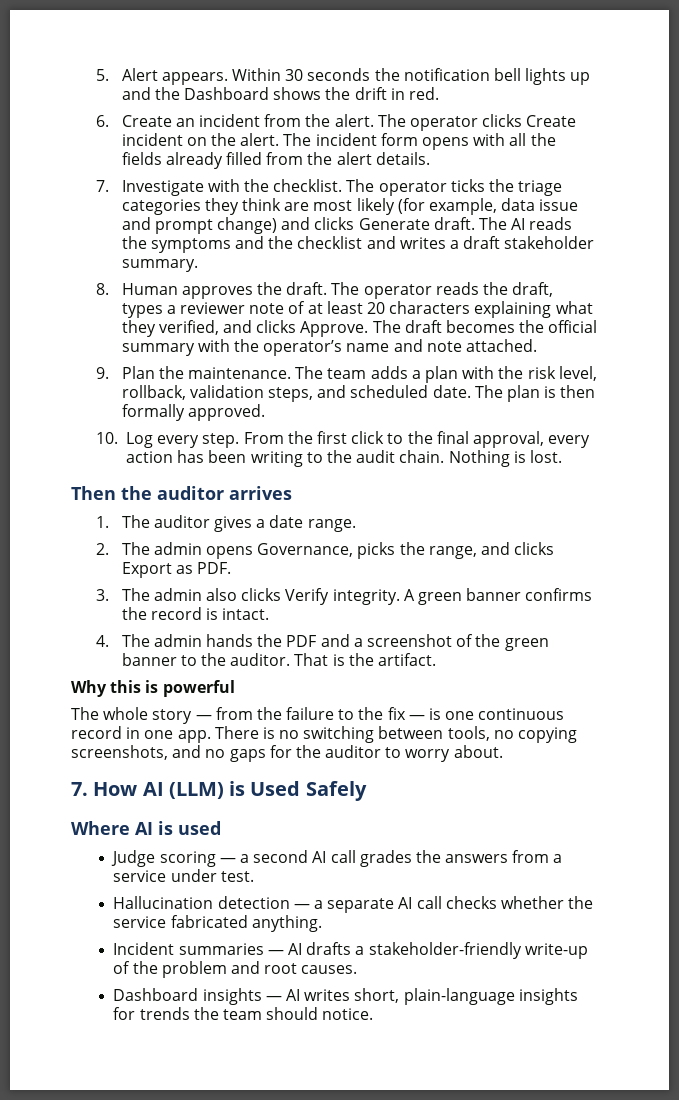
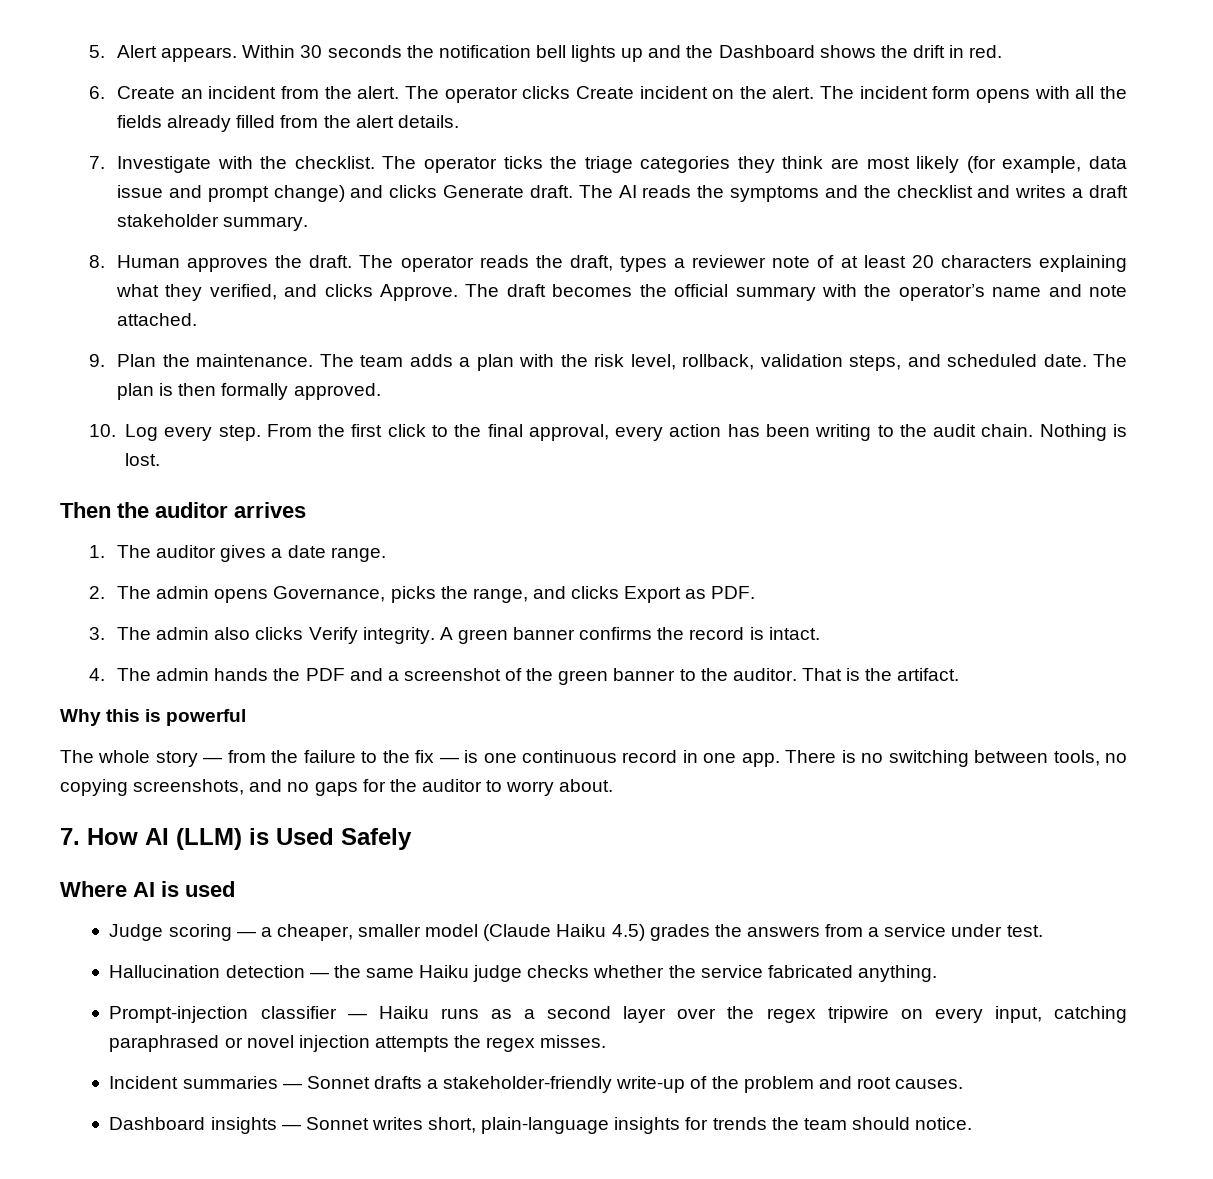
[253,850,356,863] second AI call -> [276,924,645,941] cheaper, smaller model (Claude Haiku 4.5)
[313,896,442,913] a separate AI call -> [333,965,523,982] the same Haiku judge
(322, 923) none -> [109,1006,1128,1023] [109,1035,607,1052] // Prompt-injection classifier — Haiku runs as a second layer over the regex tripwire on every input, catching paraphrased or novel injection attempts the regex misses.
[287,943,302,955] AI -> [306,1076,370,1089] Sonnet
[285,989,300,1001] AI -> [305,1117,369,1130] Sonnet

